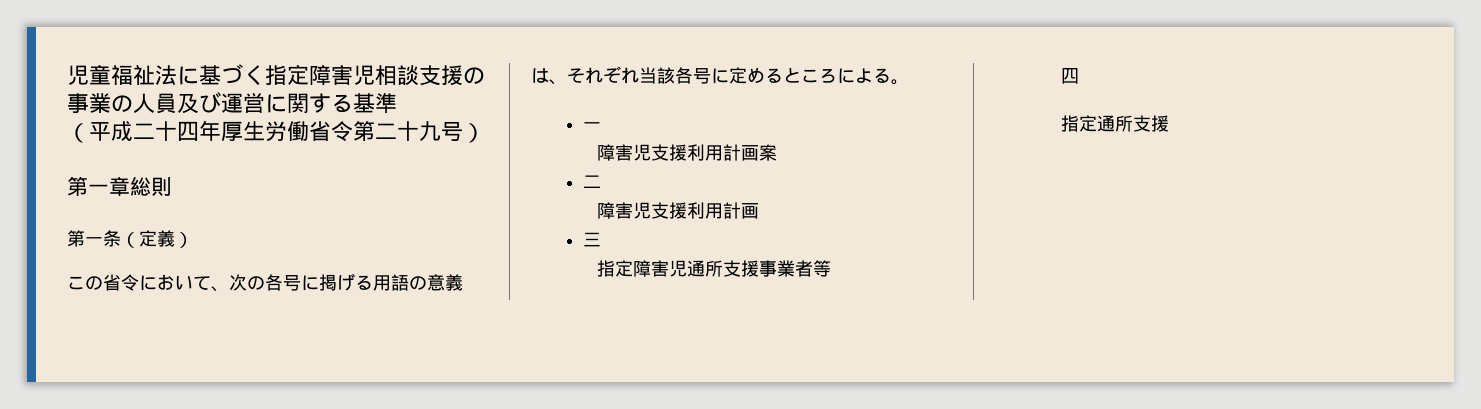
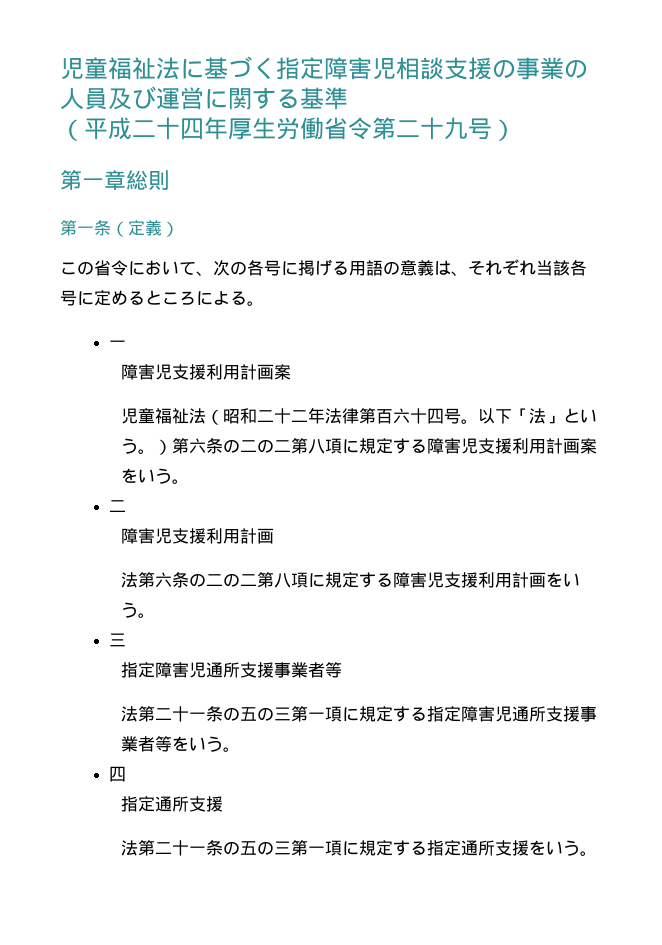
(777, 152) none -> [121,407,598,425] [121,438,598,455] [121,468,190,484] // 児童福祉法（昭和二十二年法律第百六十四号。以下「法」という。）第六条の二の二第八項に規定する障害児支援利用計画案をいう。
(759, 211) none -> [121,572,581,588] [121,602,156,618] // 法第六条の二の二第八項に規定する障害児支援利用計画をいう。
[1060,68,1079,84] [1060,115,1169,132] 四 // 指定通所支援 -> [121,706,598,722] [121,736,241,752] [109,766,127,782] [121,796,224,812] [121,840,598,856] 法第二十一条の五の三第一項に規定する指定障害児通所支援事業者等をいう。 // 四 // 指定通所支援 // 法第二十一条の五の三第一項に規定する指定通所支援をいう。

